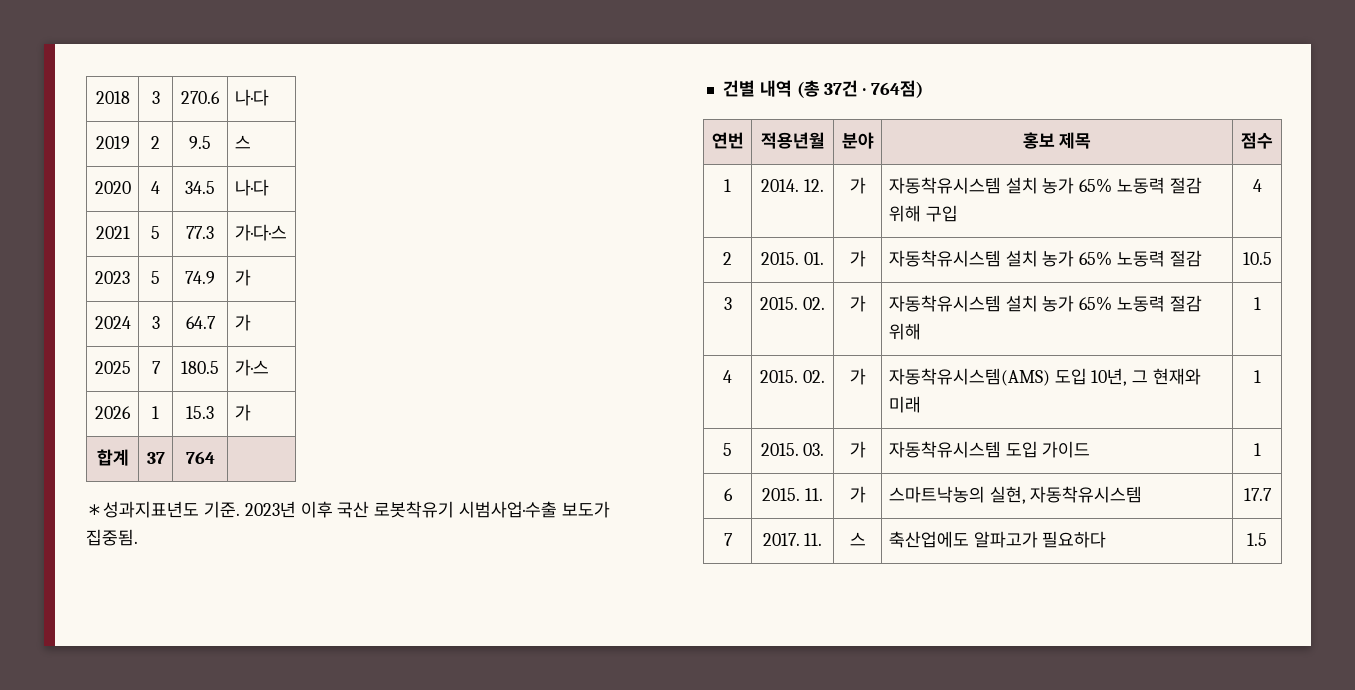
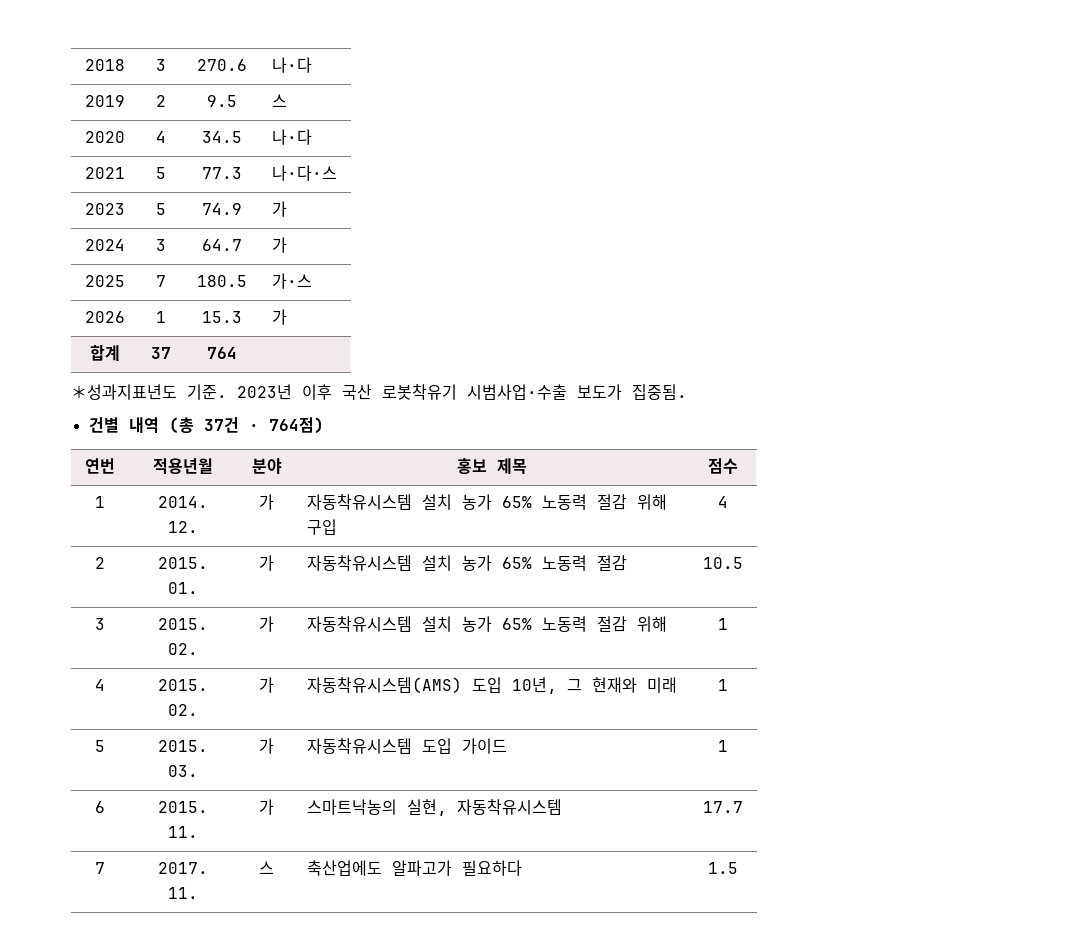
[234,224,287,241] 가·다·스 -> [271,165,337,181] 나·다·스

